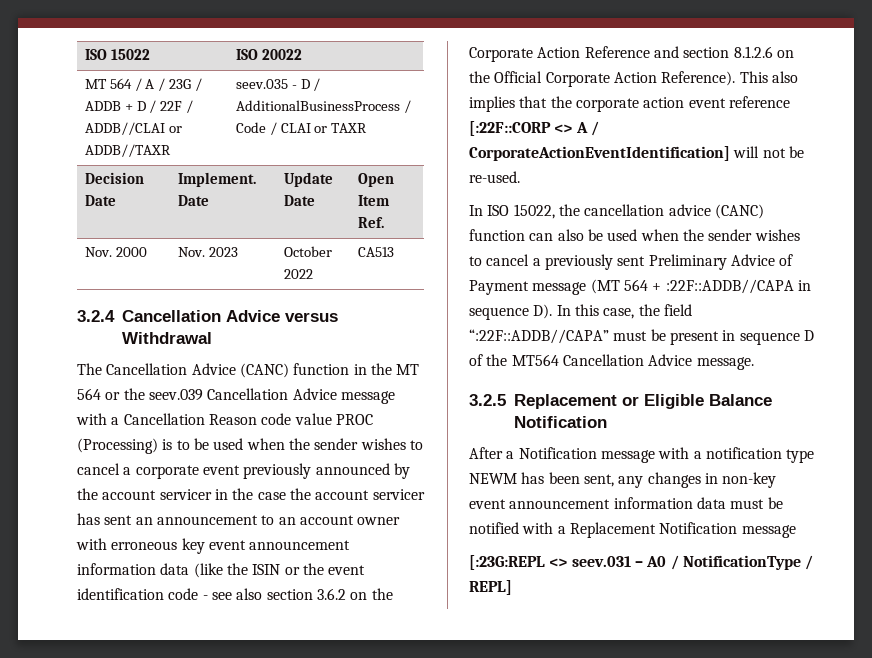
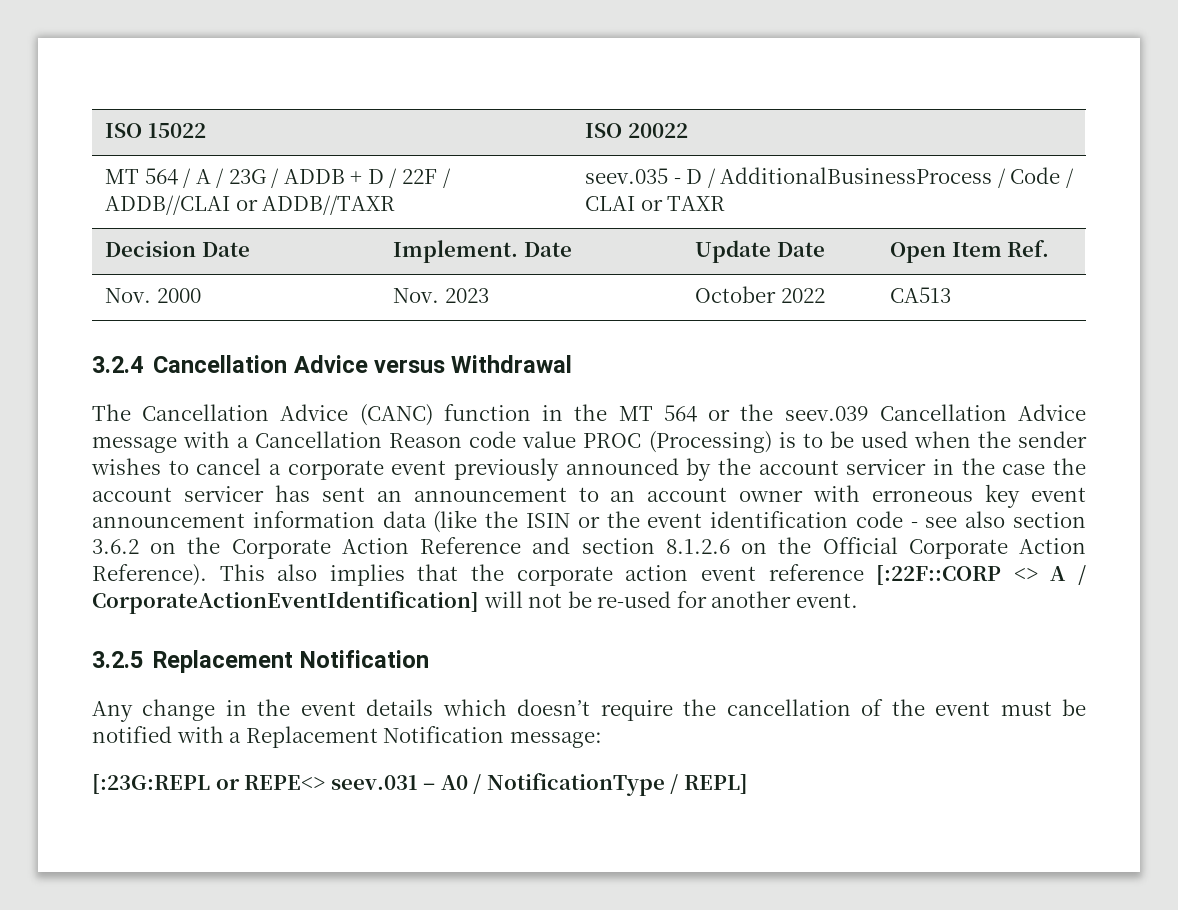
[469,171,520,183] [469,204,764,219] [469,229,800,241] [469,254,794,270] [469,279,811,295] [469,304,692,320] [469,329,814,345] [469,354,754,370] [469,394,772,409] [514,416,607,428] [469,447,815,463] [469,472,777,488] [469,497,726,509] re-used. // In ISO 15022, the cancellation advice (CANC) function can also be used when the sender wishes to cancel a previously sent Preliminary Advice of Payment message (MT 564 + :22F::ADDB//CAPA in sequence D). In this case, the field “:22F::ADDB//CAPA” must be present in sequence D of the MT564 Cancellation Advice message. // 3.2.5 Replacement or Eligible Balance Notification // After a Notification message with a notification type NEWM has been sent, any changes in non-key event announcement information data -> [597,591,858,608] [92,650,429,673] [92,699,991,722] re-used for another event. // 3.2.5 Replacement Notification // Any change in the event details which doesn’t require the cancellation of the event
[741,525,796,538] message -> [509,731,602,748] message:
[549,558,568,567] <> -> [215,775,326,790] or REPE<>

